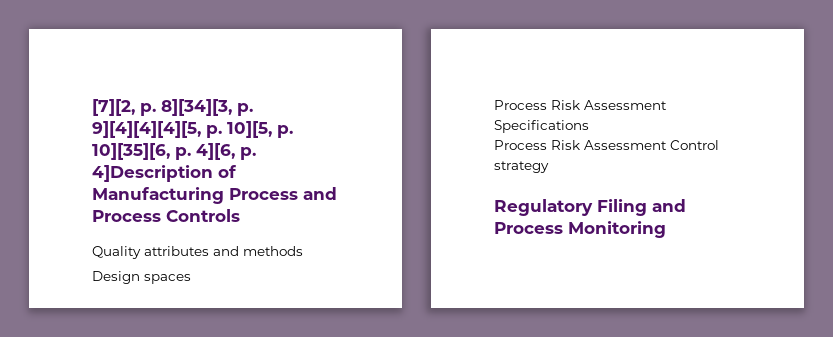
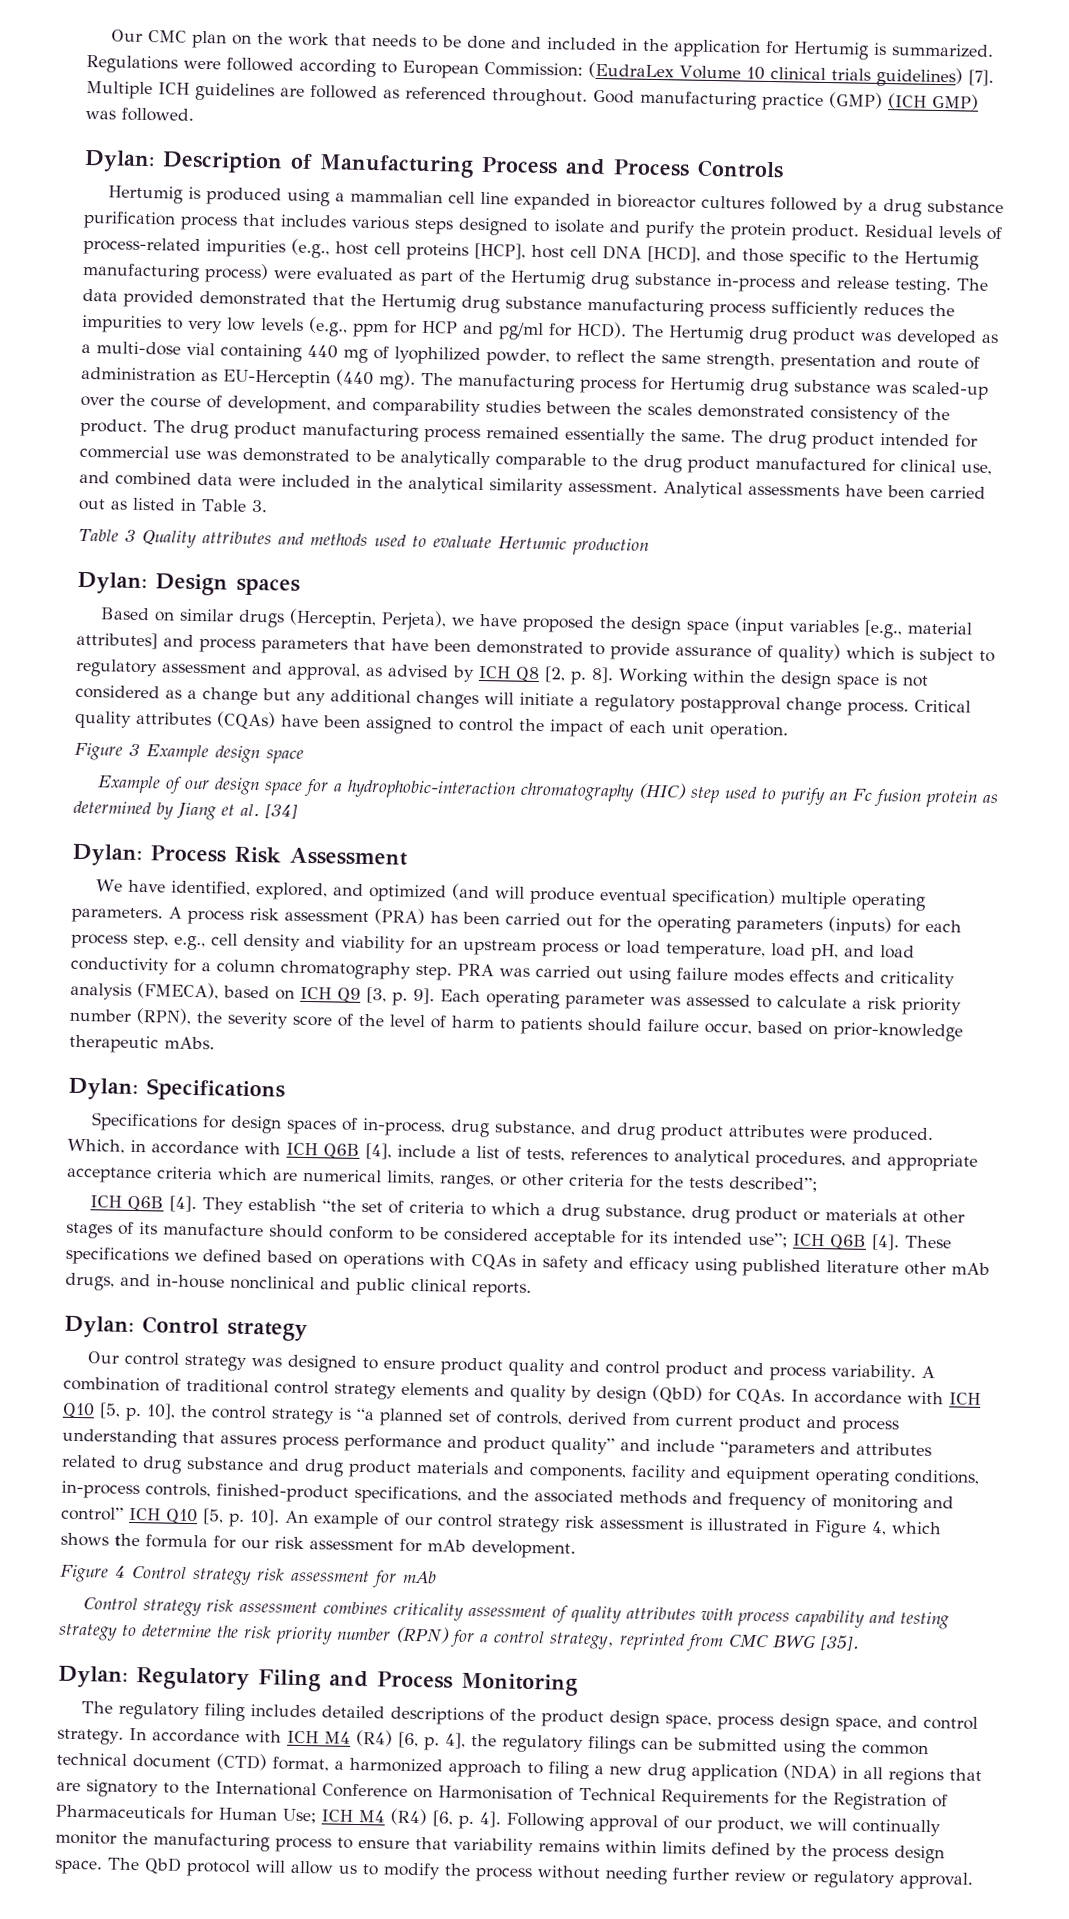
[92,99,253,116] [92,121,293,138] [92,143,256,160] [92,165,213,182] [7][2, p. 8][34][3, p. 9][4][4][4][5, p. 10][5, p. 10][35][6, p. 4][6, p. 4]Description -> [111,29,995,60] [86,54,994,88] [86,80,979,111] [85,107,194,122] [84,149,283,174] Our CMC plan on the work that needs to be done and included in the application for Hertumig is summarized. Regulations were followed according to European Commission: (EudraLex Volume 10 clinical trials guidelines) [7]. Multiple ICH guidelines are followed as referenced throughout. Good manufacturing practice (GMP) (ICH GMP) was followed. // Dylan: Description
[92,246,303,259] [92,271,191,284] [494,100,667,110] [494,120,589,133] [494,140,719,150] [494,161,549,173] Quality attributes and methods // Design spaces // Process Risk Assessment Specifications // Process Risk Assessment Control strategy // -> [108,185,1005,217] [83,210,1002,242] [83,236,979,270] [82,262,989,296] [82,288,955,319] [81,314,999,348] [81,341,980,372] [81,366,989,400] [80,393,950,424] [80,418,978,450] [79,444,992,475] [79,470,986,499] [78,497,268,513] [78,528,649,556] [77,571,300,596] [100,607,974,639] [76,631,995,666] [75,658,929,691] [75,684,971,717] [75,710,789,741] [74,742,304,764] [97,775,999,808] [73,800,298,821] [72,843,408,867] [96,879,927,911] [71,906,962,937] [71,933,915,962] [70,956,955,989] [70,982,962,1016] [69,1008,963,1042] [69,1034,215,1054] [68,1077,285,1102] [91,1112,935,1146] [67,1138,978,1172] [67,1166,818,1193] [90,1195,966,1225] [66,1221,952,1251] [65,1246,990,1278] [65,1272,532,1298] [64,1315,308,1342] [87,1351,936,1382] [63,1376,981,1405] [62,1402,899,1435] [62,1428,932,1460] [61,1454,980,1487] [61,1480,954,1513] [61,1506,942,1538] [60,1532,576,1559] [59,1564,437,1588] [83,1597,951,1630] [58,1623,860,1652] [58,1665,128,1688] Hertumig is produced using a mammalian cell line expanded in bioreactor cultures followed by a drug substance purification process that includes various steps designed to isolate and purify the protein product. Residual levels of process-related impurities (e.g., host cell proteins [HCP], host cell DNA [HCD], and those specific to the Hertumig manufacturing process) were evaluated as part of the Hertumig drug substance in-process and release testing. The data provided demonstrated that the Hertumig drug substance manufacturing process sufficiently reduces the impurities to very low levels (e.g., ppm for HCP and pg/ml for HCD). The Hertumig drug product was developed as a multi-dose vial containing 440 mg of lyophilized powder, to reflect the same strength, presentation and route of administration as EU-Herceptin (440 mg). The manufacturing process for Hertumig drug substance was scaled-up over the course of development, and comparability studies between the scales demonstrated consistency of the product. The drug product manufacturing process remained essentially the same. The drug product intended for commercial use was demonstrated to be analytically comparable to the drug product manufactured for clinical use, and combined data were included in the analytical similarity assessment. Analytical assessments have been carried out as listed in Table 3. // Table 3 Quality attributes and methods used to evaluate Hertumic production // Dylan: Design spaces // Based on similar drugs (Herceptin, Perjeta), we have proposed the design space (input variables [e.g., material attributes] and process parameters that have been demonstrated to provide assurance of quality) which is subject to regulatory assessment and approval, as advised by ICH Q8 [2, p. 8]. Working within the design space is not considered as a change but any additional changes will initiate a regulatory postapproval change process. Critical quality attributes (CQAs) have been assigned to control the impact of each unit operation. // Figure 3 Example design space // Example of our design space for a hydrophobic-interaction chromatography (HIC) step used to purify an Fc fusion protein as determined by Jiang et al. [34] // Dylan: Process Risk Assessment // We have identified, explored, and optimized (and will produce eventual specification) multiple operating parameters. A process risk assessment (PRA) has been carried out for the operating parameters (inputs) for each process step, e.g., cell density and viability for an upstream process or load temperature, load pH, and load conductivity for a column chromatography step. PRA was carried out using failure modes effects and criticality analysis (FMECA), based on ICH Q9 [3, p. 9]. Each operating parameter was assessed to calculate a risk priority number (RPN), the severity score of the level of harm to patients should failure occur, based on prior-knowledge therapeutic mAbs. // Dylan: Specifications // Specifications for design spaces of in-process, drug substance, and drug product attributes were produced. Which, in accordance with ICH Q6B [4], include a list of tests, references to analytical procedures, and appropriate acceptance criteria which are numerical limits, ranges, or other criteria for the tests described”; // ICH Q6B [4]. They establish “the set of criteria to which a drug substance, drug product or materials at other stages of its manufacture should conform to be considered acceptable for its intended use”; ICH Q6B [4]. These specifications we defined based on operations with CQAs in safety and efficacy using published literature other mAb drugs, and in-house nonclinical and public clinical reports. // Dylan: Control strategy // Our control strategy was designed to ensure product quality and control product and process variability. A combination of traditional control strategy elements and quality by design (QbD) for CQAs. In accordance with ICH Q10 [5, p. 10], the control strategy is “a planned set of controls, derived from current product and process understanding that assures process performance and product quality” and include “parameters and attributes related to drug substance and drug product materials and components, facility and equipment operating conditions, in-process controls, finished-product specifications, and the associated methods and frequency of monitoring and control” ICH Q10 [5, p. 10]. An example of our control strategy risk assessment is illustrated in Figure 4, which shows the formula for our risk assessment for mAb development. // Figure 4 Control strategy risk assessment for mAb // Control strategy risk assessment combines criticality assessment of quality attributes with process capability and testing strategy to determine the risk priority number (RPN) for a control strategy, reprinted from CMC BWG [35]. // Dylan:
(666, 229) none -> [81,1701,979,1733] [57,1727,929,1758] [56,1752,982,1786] [56,1779,948,1812] [55,1804,941,1837] [55,1830,945,1864] [54,1857,973,1890] // The regulatory filing includes detailed descriptions of the product design space, process design space, and control strategy. In accordance with ICH M4 (R4) [6, p. 4], the regulatory filings can be submitted using the common technical document (CTD) format, a harmonized approach to filing a new drug application (NDA) in all regions that are signatory to the International Conference on Harmonisation of Technical Requirements for the Registration of Pharmaceuticals for Human Use; ICH M4 (R4) [6, p. 4]. Following approval of our product, we will continually monitor the manufacturing process to ensure that variability remains within limits defined by the process design space. The QbD protocol will allow us to modify the process without needing further review or regulatory approval.

